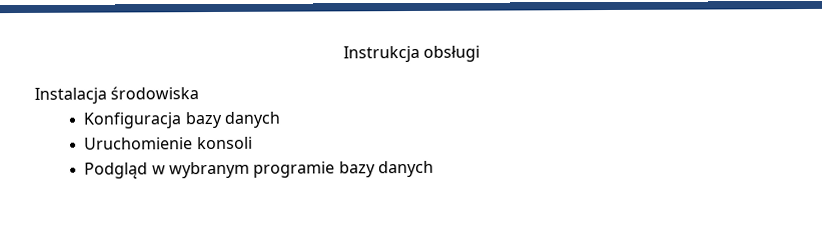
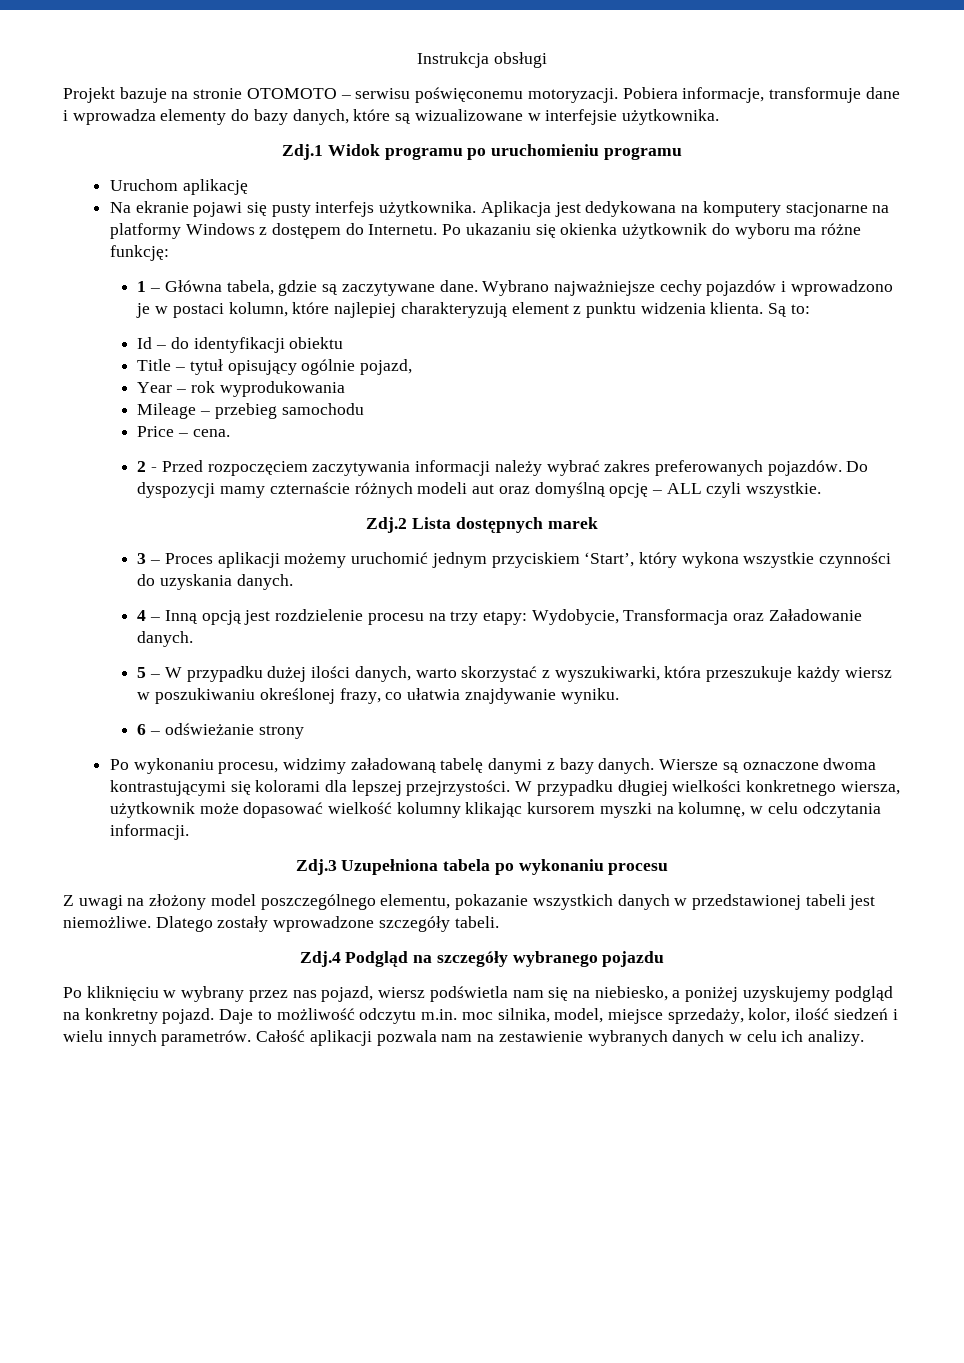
[34,86,200,104] [83,111,282,129] [84,136,253,150] [84,160,434,180] Instalacja środowiska // Konfiguracja bazy danych // Uruchomienie konsoli // Podgląd w wybranym programie bazy danych -> [63,87,900,103] [63,109,719,125] [282,144,682,160] [109,179,248,195] [109,201,890,217] [109,223,861,239] [109,245,169,261] [137,280,893,296] [136,302,810,318] [137,337,344,353] [137,359,413,375] [137,381,345,397] [137,403,364,419] [137,426,230,437] [137,460,869,476] [137,482,822,498] [366,517,598,533] [137,552,892,568] [137,574,293,590] [137,609,862,625] [137,631,194,647] [137,666,892,682] [137,688,619,704] [137,723,304,739] [109,758,877,774] [109,780,900,796] [109,802,881,818] [109,824,189,840] [295,859,669,875] [63,894,876,910] [63,916,499,932] [299,951,665,967] [63,986,893,1002] [63,1008,898,1024] [63,1030,865,1046] Projekt bazuje na stronie OTOMOTO – serwisu poświęconemu motoryzacji. Pobiera informacje, transformuje dane i wprowadza elementy do bazy danych, które są wizualizowane w interfejsie użytkownika. // Zdj.1 Widok programu po uruchomieniu programu // Uruchom aplikację // Na ekranie pojawi się pusty interfejs użytkownika. Aplikacja jest dedykowana na komputery stacjonarne na platformy Windows z dostępem do Internetu. Po ukazaniu się okienka użytkownik do wyboru ma różne funkcję: // 1 – Główna tabela, gdzie są zaczytywane dane. Wybrano najważniejsze cechy pojazdów i wprowadzono je w postaci kolumn, które najlepiej charakteryzują element z punktu widzenia klienta. Są to: // Id – do identyfikacji obiektu // Title – tytuł opisujący ogólnie pojazd, // Year – rok wyprodukowania // Mileage – przebieg samochodu // Price – cena. // 2 - Przed rozpoczęciem zaczytywania informacji należy wybrać zakres preferowanych pojazdów. Do dyspozycji mamy czternaście różnych modeli aut oraz domyślną opcję – ALL czyli wszystkie. // Zdj.2 Lista dostępnych marek // 3 – Proces aplikacji możemy uruchomić jednym przyciskiem ‘Start’, który wykona wszystkie czynności do uzyskania danych. // 4 – Inną opcją jest rozdzielenie procesu na trzy etapy: Wydobycie, Transformacja oraz Załadowanie danych. // 5 – W przypadku dużej ilości danych, warto skorzystać z wyszukiwarki, która przeszukuje każdy wiersz w poszukiwaniu określonej frazy, co ułatwia znajdywanie wyniku. // 6 – odświeżanie strony // Po wykonaniu procesu, widzimy załadowaną tabelę danymi z bazy danych. Wiersze są oznaczone dwoma kontrastującymi się kolorami dla lepszej przejrzystości. W przypadku długiej wielkości konkretnego wiersza, użytkownik może dopasować wielkość kolumny klikając kursorem myszki na kolumnę, w celu odczytania informacji. // Zdj.3 Uzupełniona tabela po wykonaniu procesu // Z uwagi na złożony model poszczególnego elementu, pokazanie wszystkich danych w przedstawionej tabeli jest niemożliwe. Dlatego zostały wprowadzone szczegóły tabeli. // Zdj.4 Podgląd na szczegóły wybranego pojazdu // Po kliknięciu w wybrany przez nas pojazd, wiersz podświetla nam się na niebiesko, a poniżej uzyskujemy podgląd na konkretny pojazd. Daje to możliwość odczytu m.in. moc silnika, model, miejsce sprzedaży, kolor, ilość siedzeń i wielu innych parametrów. Całość aplikacji pozwala nam na zestawienie wybranych danych w celu ich analizy.

